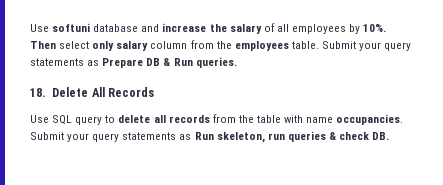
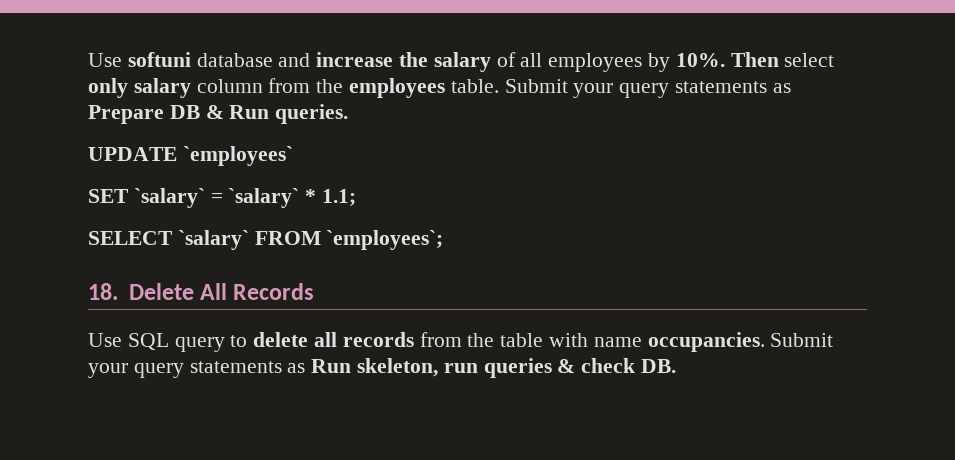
(237, 62) none -> [88,146,293,166] [88,188,357,208] [88,230,444,250] // UPDATE `employees` // SET `salary` = `salary` * 1.1; // SELECT `salary` FROM `employees`;

